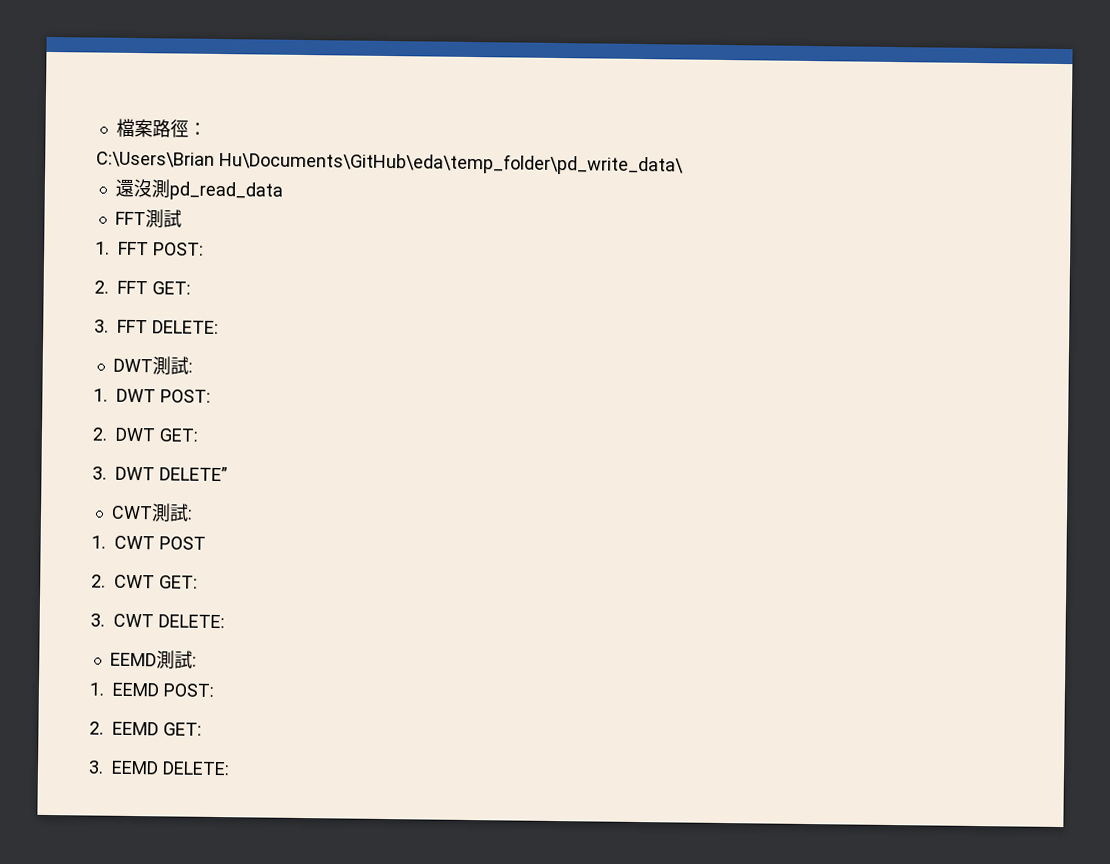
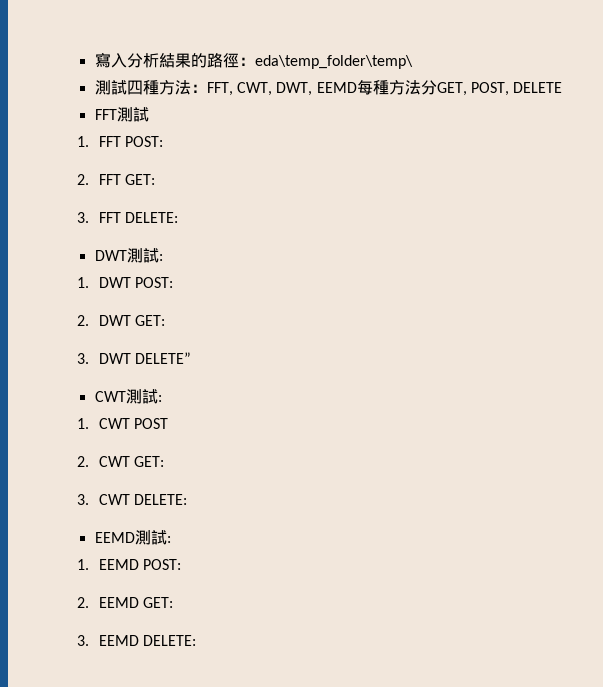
[115,118,207,138] [96,150,684,176] [114,178,283,201] 檔案路徑： // C:\Users\Brian Hu\Documents\GitHub\eda\temp_folder\pd_write_data\ // 還沒測pd_read_data -> [94,52,413,69] [94,80,563,96] 寫入分析結果的路徑：eda\temp_folder\temp\ // 測試四種方法：FFT, CWT, DWT, EEMD每種方法分GET, POST, DELETE

